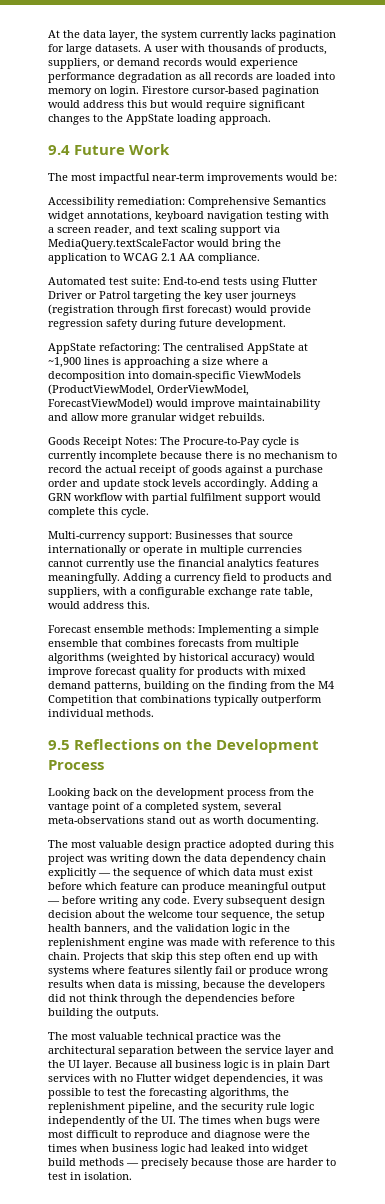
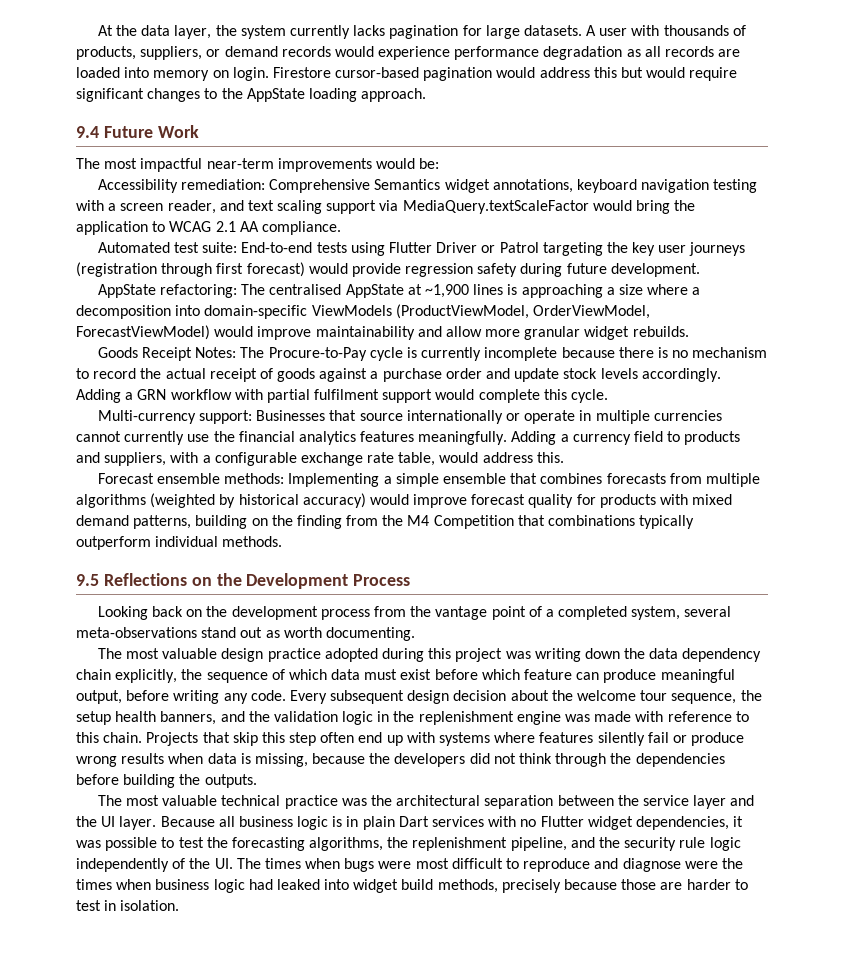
[48,868,111,879] explicitly — -> [115,669,178,683] explicitly,
[291,882,326,893] [47,901,60,904] output — -> [76,690,122,704] output,
[79,1158,139,1166] methods — -> [437,879,498,893] methods,

